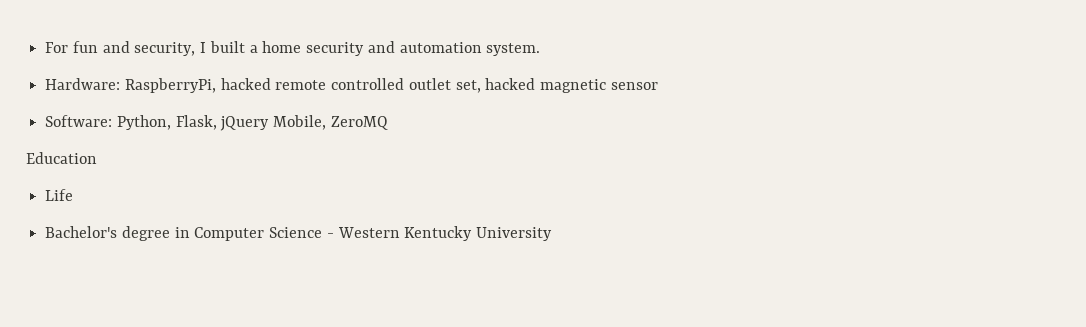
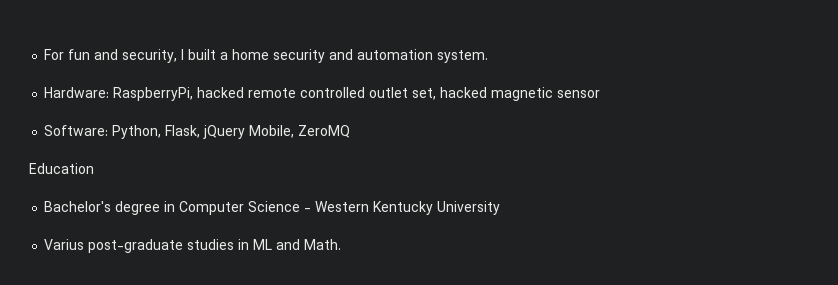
[45,189,74,201] // Life -> (94, 168) none
(553, 234) none -> [44,239,342,253] // Varius post-graduate studies in ML and Math.

